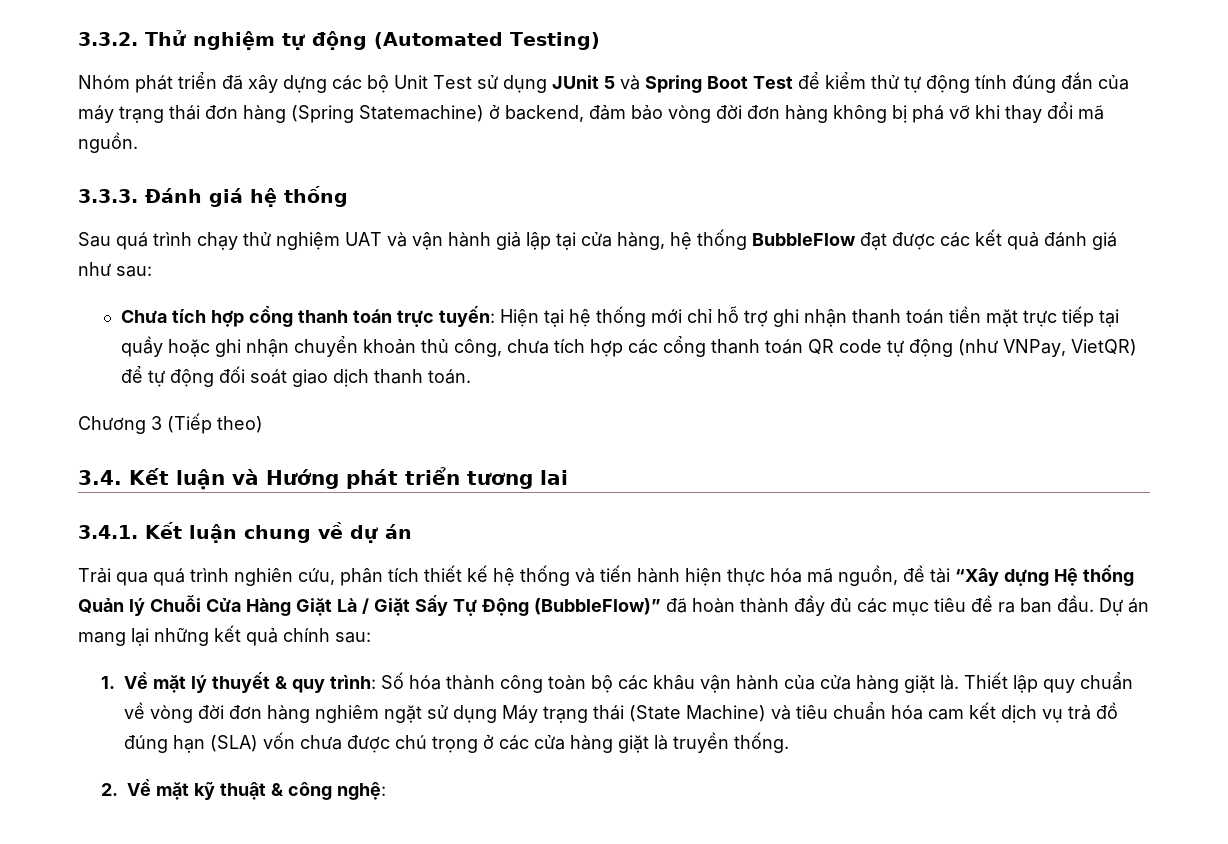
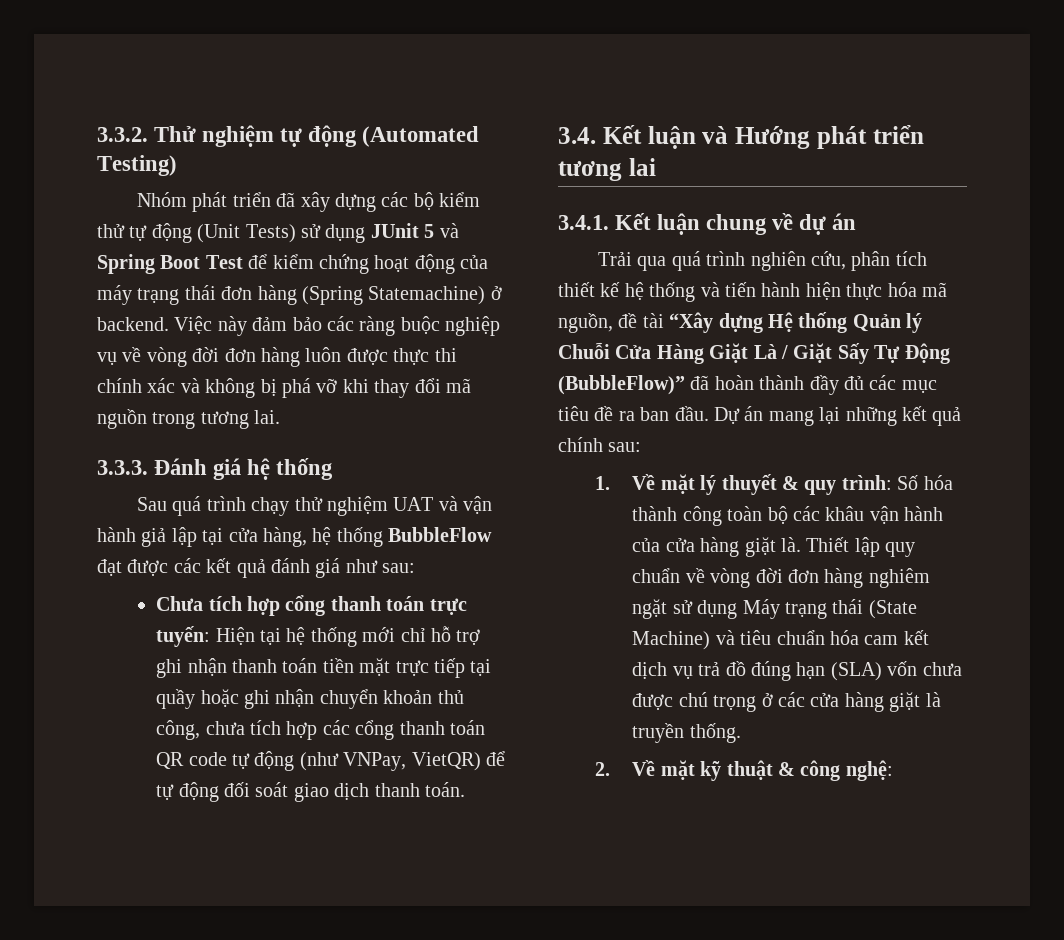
[394,75,472,89] Unit Test -> [439,192,481,207] [97,223,296,243] kiểm thử tự động (Unit Tests)
[871,72,1093,93] thử tự động tính đúng đắn -> [319,254,455,274] chứng hoạt động
[505,105,828,123] backend, đảm bảo vòng đời đơn hàng -> [97,316,501,336] [97,347,457,367] [97,378,200,393] backend. Việc này đảm bảo các ràng buộc nghiệp vụ về vòng đời đơn hàng luôn được thực thi chính xác và
[78,132,138,153] nguồn. -> [97,409,281,429] nguồn trong tương lai.
[78,413,263,434] // Chương 3 (Tiếp theo) -> (466, 789) none

